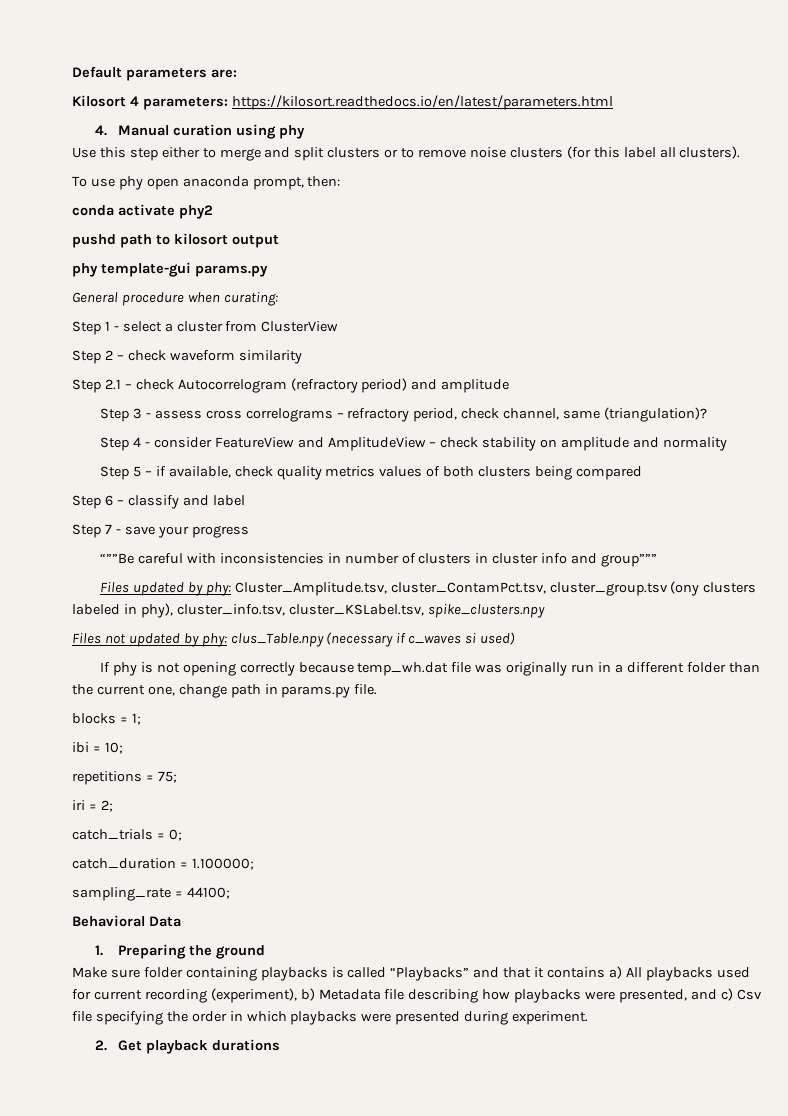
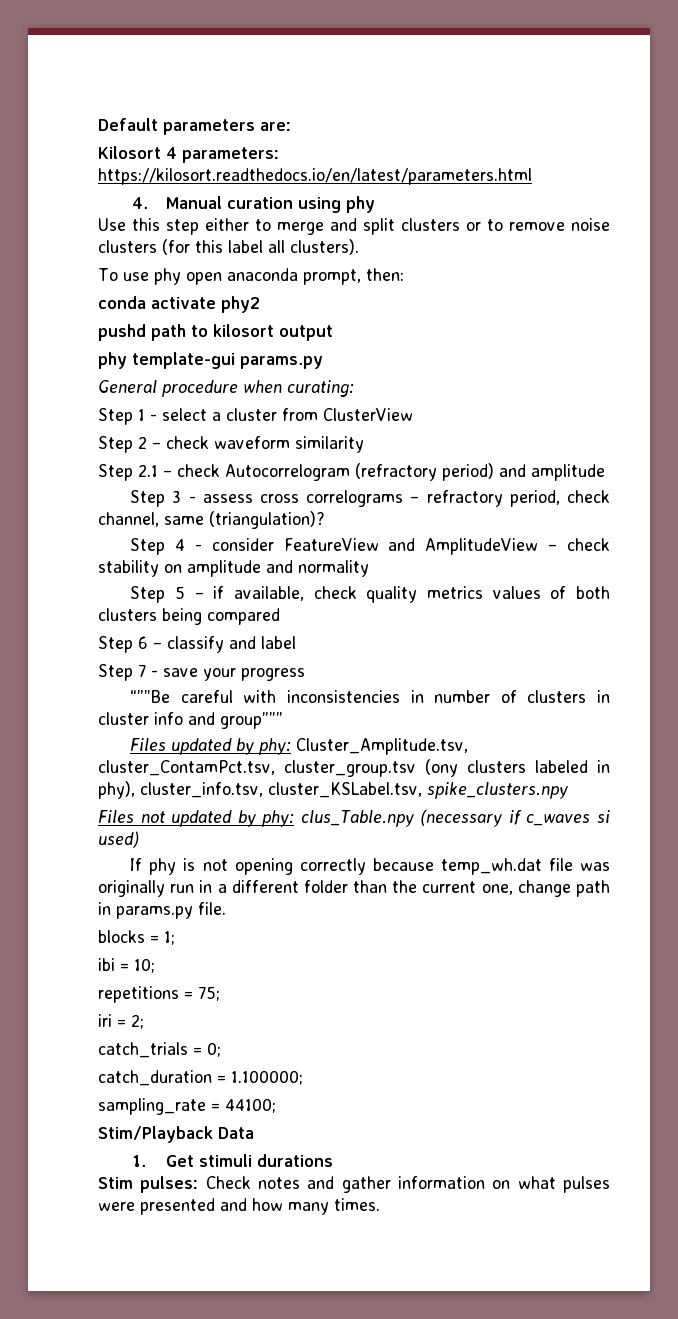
[72,915,145,927] Behavioral -> [98,1126,213,1143] Stim/Playback
[118,944,266,959] [72,966,750,981] [72,988,762,1003] [72,1011,589,1025] [95,1039,281,1054] Preparing the ground // Make sure folder containing playbacks is called “Playbacks” and that it contains a) All playbacks used for current recording (experiment), b) Metadata file describing how playbacks were presented, and c) Csv file specifying the order in which playbacks were presented during experiment. // 2. Get playback durations -> [165,1154,333,1167] [98,1176,610,1193] [98,1198,380,1215] Get stimuli durations // Stim pulses: Check notes and gather information on what pulses were presented and how many times.

